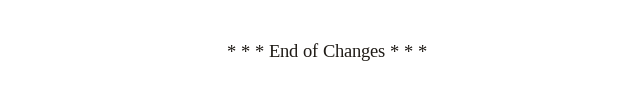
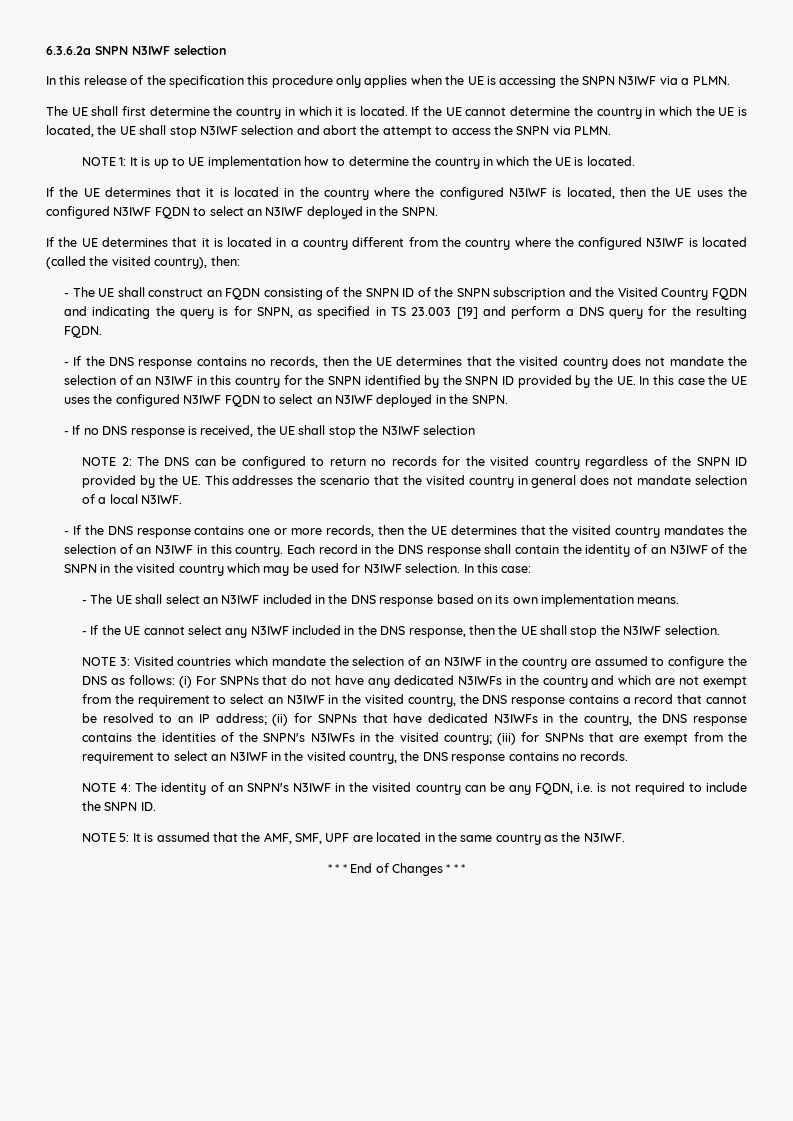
(226, 51) none -> [46,45,226,55] [46,75,730,88] [46,106,747,119] [46,125,611,138] [82,156,635,169] [46,187,748,200] [46,206,438,219] [46,237,747,250] [46,256,240,269] [64,287,748,300] [64,306,747,319] [64,326,103,338] [64,356,747,369] [64,375,747,388] [64,394,508,407] [64,425,475,438] [82,456,747,469] [82,475,747,488] [82,494,183,504] [64,525,747,538] [64,544,747,557] [64,563,532,576] [82,594,680,607] [82,625,720,638] [82,656,747,669] [82,675,747,688] [82,694,747,707] [82,713,747,726] [82,732,747,745] [82,751,629,764] [82,782,747,795] [82,801,156,811] [82,832,625,845] 6.3.6.2a SNPN N3IWF selection // In this release of the specification this procedure only applies when the UE is accessing the SNPN N3IWF via a PLMN. // The UE shall first determine the country in which it is located. If the UE cannot determine the country in which the UE is located, the UE shall stop N3IWF selection and abort the attempt to access the SNPN via PLMN. // NOTE 1: It is up to UE implementation how to determine the country in which the UE is located. // If the UE determines that it is located in the country where the configured N3IWF is located, then the UE uses the configured N3IWF FQDN to select an N3IWF deployed in the SNPN. // If the UE determines that it is located in a country different from the country where the configured N3IWF is located (called the visited country), then: // - The UE shall construct an FQDN consisting of the SNPN ID of the SNPN subscription and the Visited Country FQDN and indicating the query is for SNPN, as specified in TS 23.003 [19] and perform a DNS query for the resulting FQDN. // - If the DNS response contains no records, then the UE determines that the visited country does not mandate the selection of an N3IWF in this country for the SNPN identified by the SNPN ID provided by the UE. In this case the UE uses the configured N3IWF FQDN to select an N3IWF deployed in the SNPN. // - If no DNS response is received, the UE shall stop the N3IWF selection // NOTE 2: The DNS can be configured to return no records for the visited country regardless of the SNPN ID provided by the UE. This addresses the scenario that the visited country in general does not mandate selection of a local N3IWF. // - If the DNS response contains one or more records, then the UE determines that the visited country mandates the selection of an N3IWF in this country. Each record in the DNS response shall contain the identity of an N3IWF of the SNPN in the visited country which may be used for N3IWF selection. In this case: // - The UE shall select an N3IWF included in the DNS response based on its own implementation means. // - If the UE cannot select any N3IWF included in the DNS response, then the UE shall stop the N3IWF selection. // NOTE 3: Visited countries which mandate the selection of an N3IWF in the country are assumed to configure the DNS as follows: (i) For SNPNs that do not have any dedicated N3IWFs in the country and which are not exempt from the requirement to select an N3IWF in the visited country, the DNS response contains a record that cannot be resolved to an IP address; (ii) for SNPNs that have dedicated N3IWFs in the country, the DNS response contains the identities of the SNPN's N3IWFs in the visited country; (iii) for SNPNs that are exempt from the requirement to select an N3IWF in the visited country, the DNS response contains no records. // NOTE 4: The identity of an SNPN's N3IWF in the visited country can be any FQDN, i.e. is not required to include the SNPN ID. // NOTE 5: It is assumed that the AMF, SMF, UPF are located in the same country as the N3IWF. //

